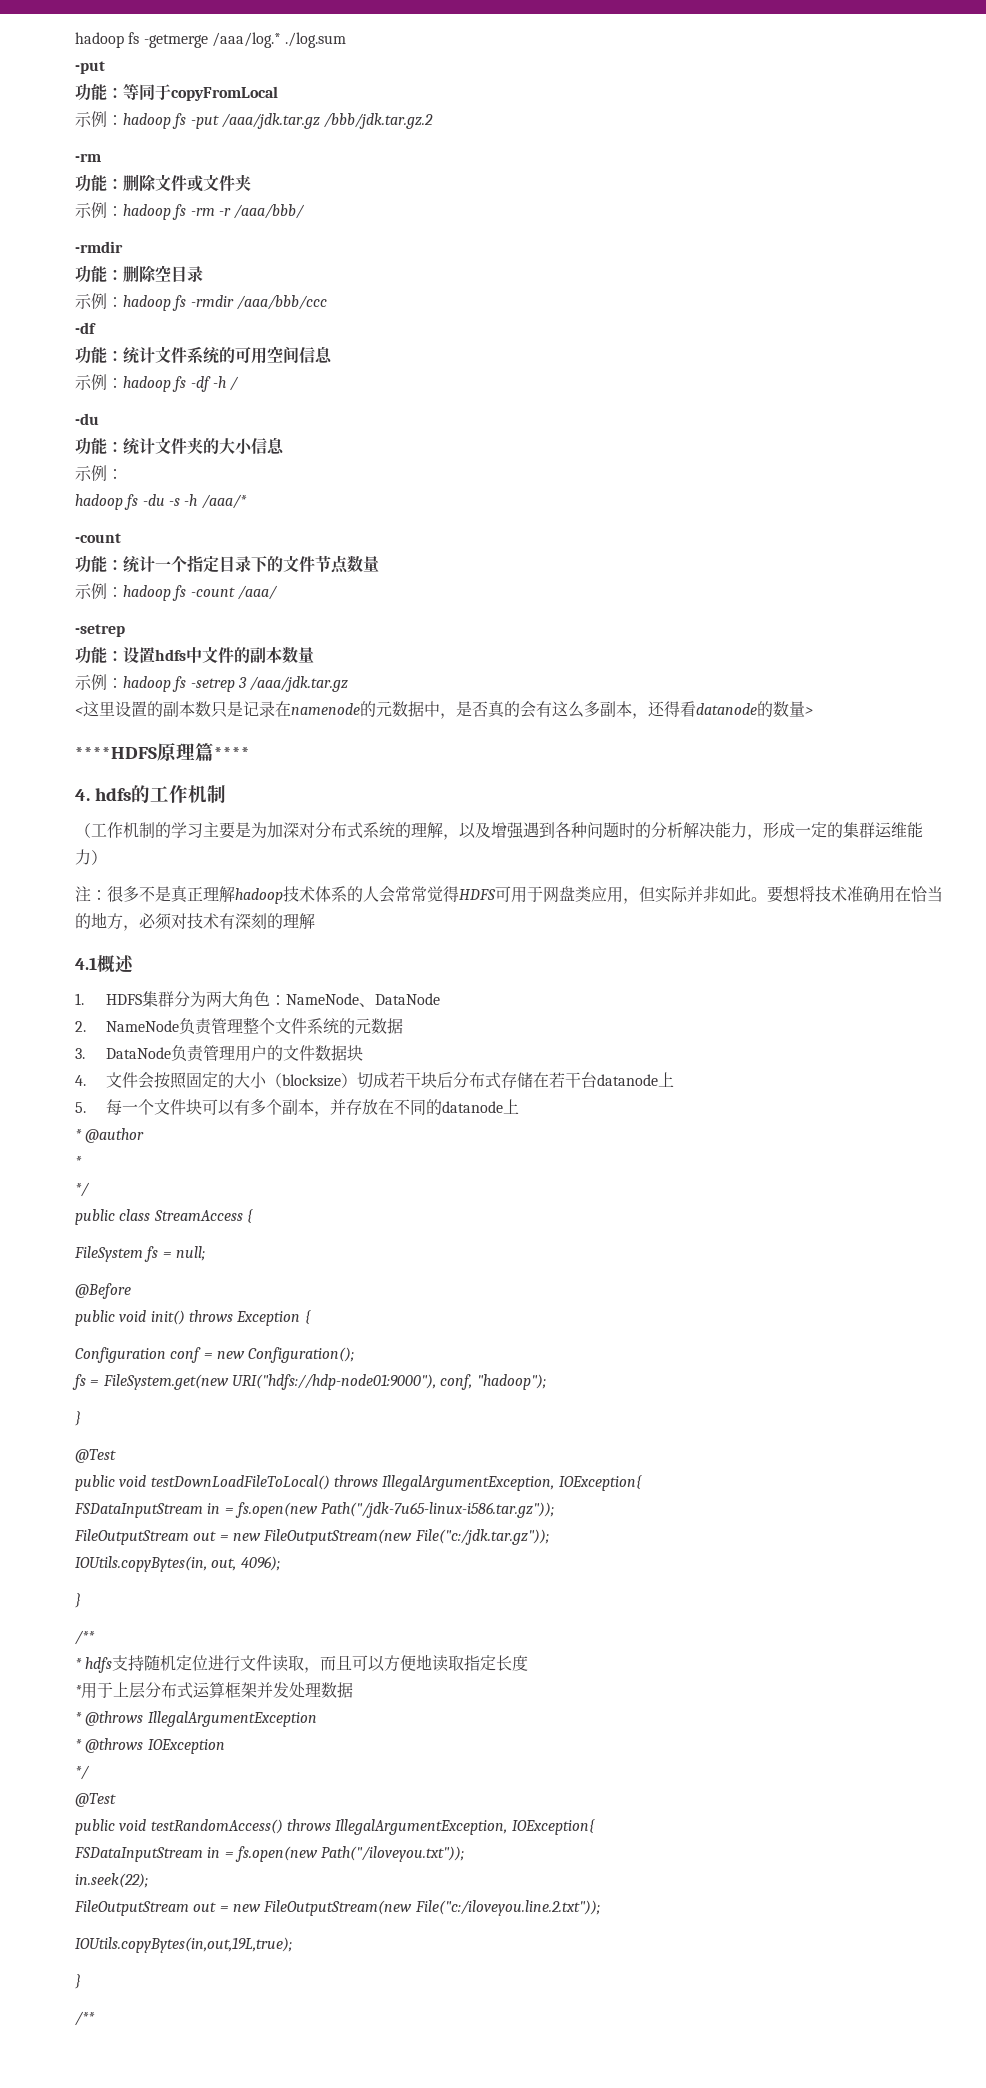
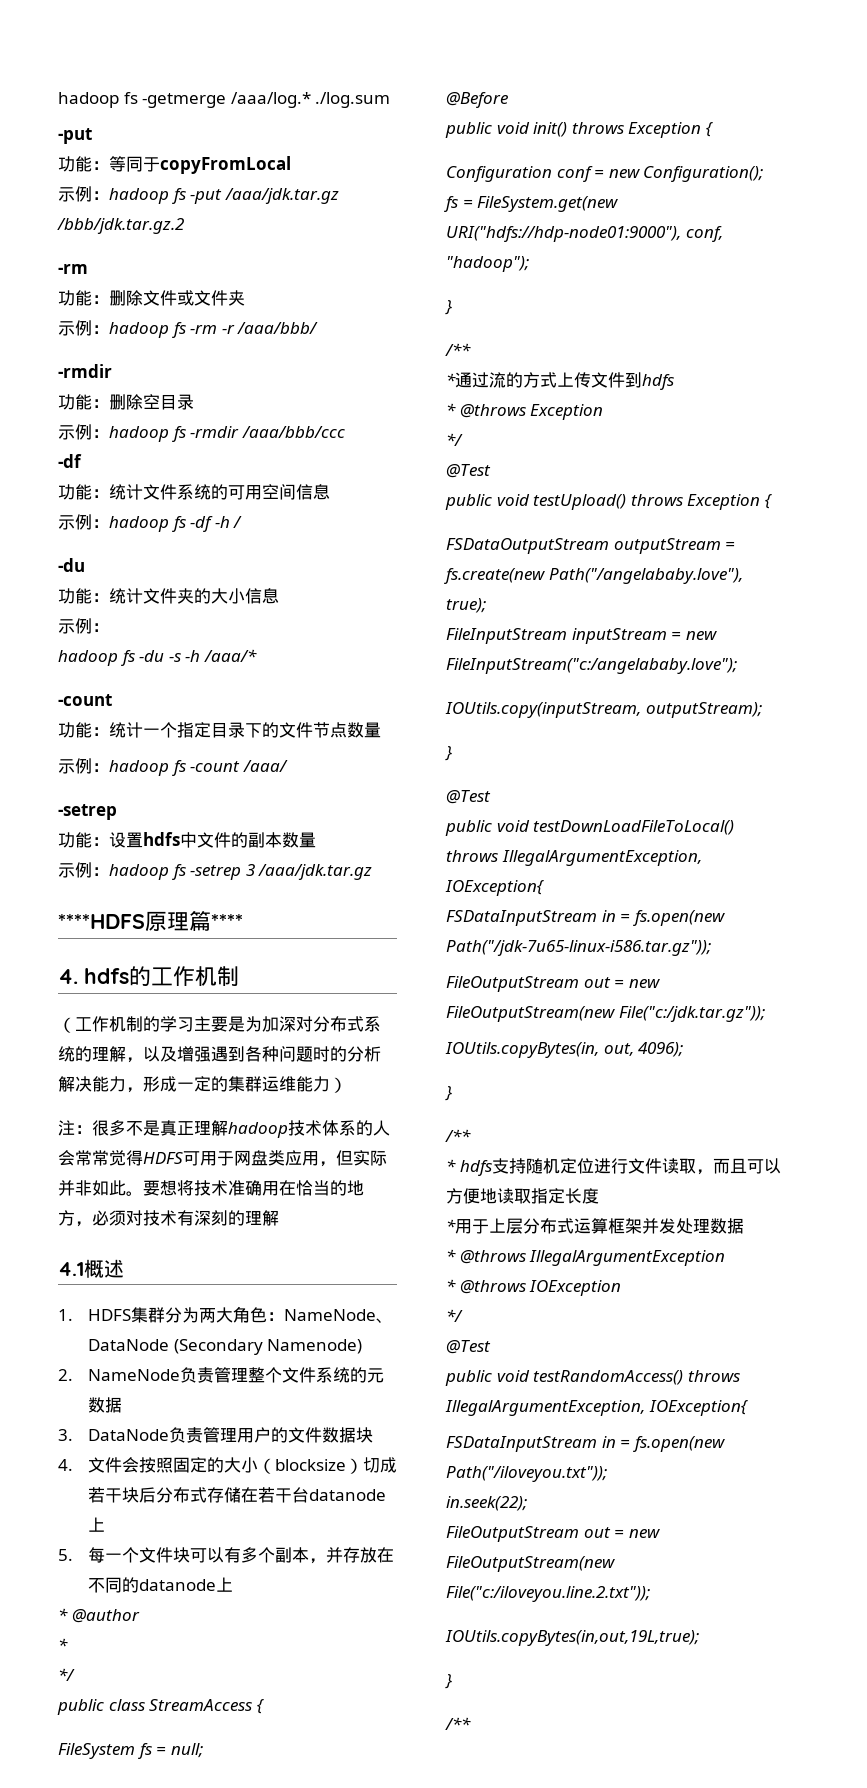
[75,700,813,719] // <这里设置的副本数只是记录在namenode的元数据中，是否真的会有这么多副本，还得看datanode的数量> -> (373, 872) none
(441, 999) none -> [173,1339,363,1355] (Secondary Namenode)
(81, 1418) none -> [445,343,471,356] [446,372,674,390] [446,403,604,420] [446,433,463,446] [446,464,491,478] [445,494,772,510] [446,538,736,554] [444,568,743,584] [446,598,486,613] [446,628,717,644] [446,658,737,674] [445,702,762,718] [445,746,452,761] // /** // *通过流的方式上传文件到hdfs // * @throws Exception // */ // @Test // public void testUpload() throws Exception { // FSDataOutputStream outputStream = fs.create(new Path("/angelababy.love"), true); // FileInputStream inputStream = new FileInputStream("c:/angelababy.love"); // IOUtils.copy(inputStream, outputStream); // }

